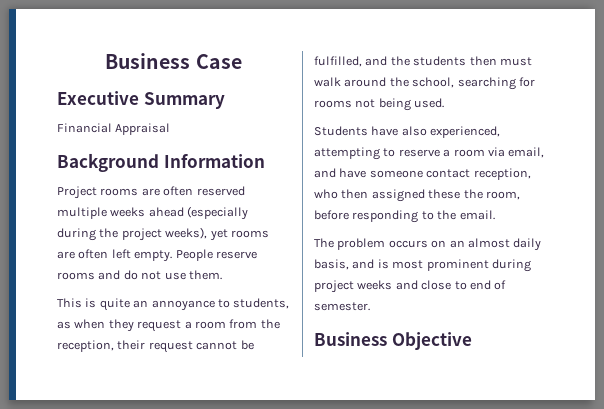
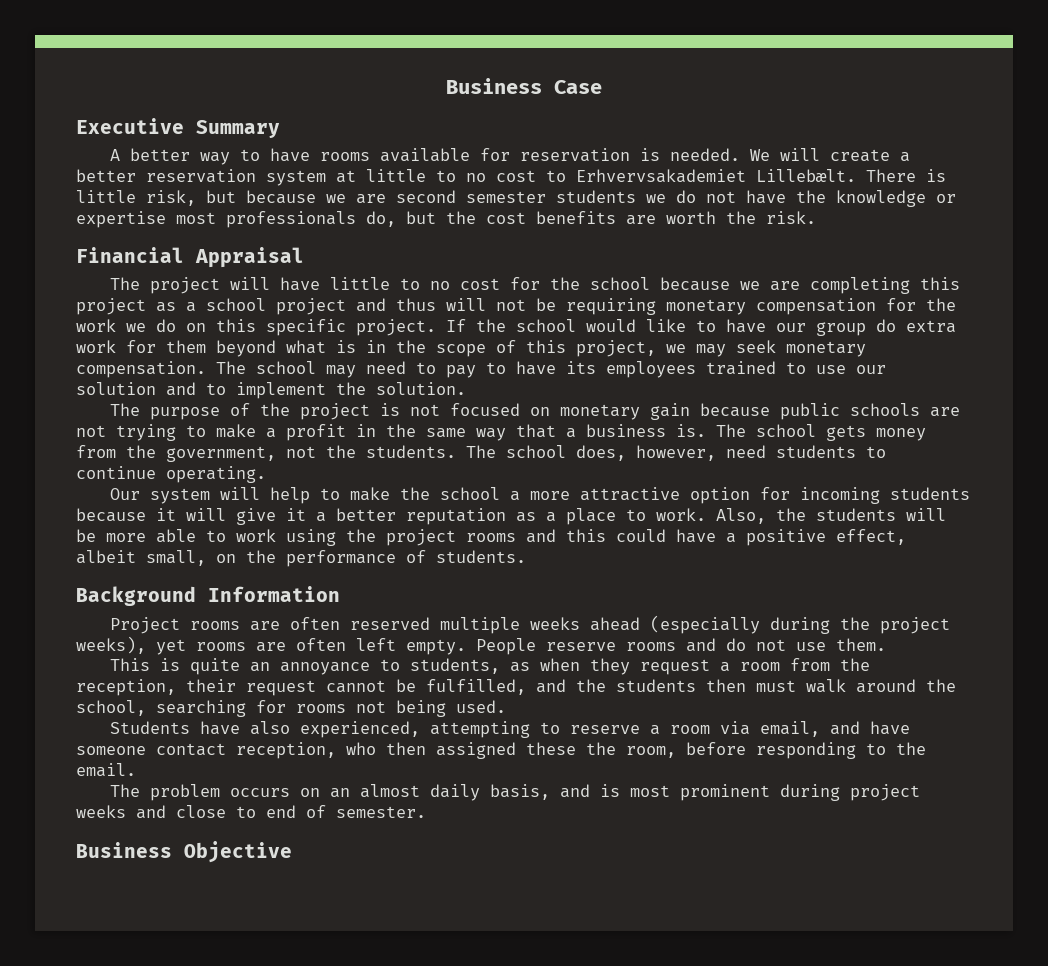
[57,123,171,135] Financial Appraisal -> [109,148,910,165] [76,169,946,186] [76,190,956,207] [76,211,816,228] [76,247,304,268] [109,277,960,294] [76,298,956,315] [76,319,956,336] [76,340,866,357] [76,361,886,378] [76,382,466,399] [109,403,960,420] [76,424,926,441] [76,445,886,462] [76,466,266,483] [109,487,970,504] [76,508,946,525] [76,529,906,546] [76,550,526,567] A better way to have rooms available for reservation is needed. We will create a better reservation system at little to no cost to Erhvervsakademiet Lillebælt. There is little risk, but because we are second semester students we do not have the knowledge or expertise most professionals do, but the cost benefits are worth the risk. // Financial Appraisal // The project will have little to no cost for the school because we are completing this project as a school project and thus will not be requiring monetary compensation for the work we do on this specific project. If the school would like to have our group do extra work for them beyond what is in the scope of this project, we may seek monetary compensation. The school may need to pay to have its employees trained to use our solution and to implement the solution. // The purpose of the project is not focused on monetary gain because public schools are not trying to make a profit in the same way that a business is. The school gets money from the government, not the students. The school does, however, need students to continue operating. // Our system will help to make the school a more attractive option for incoming students because it will give it a better reputation as a place to work. Also, the students will be more able to work using the project rooms and this could have a positive effect, albeit small, on the performance of students.

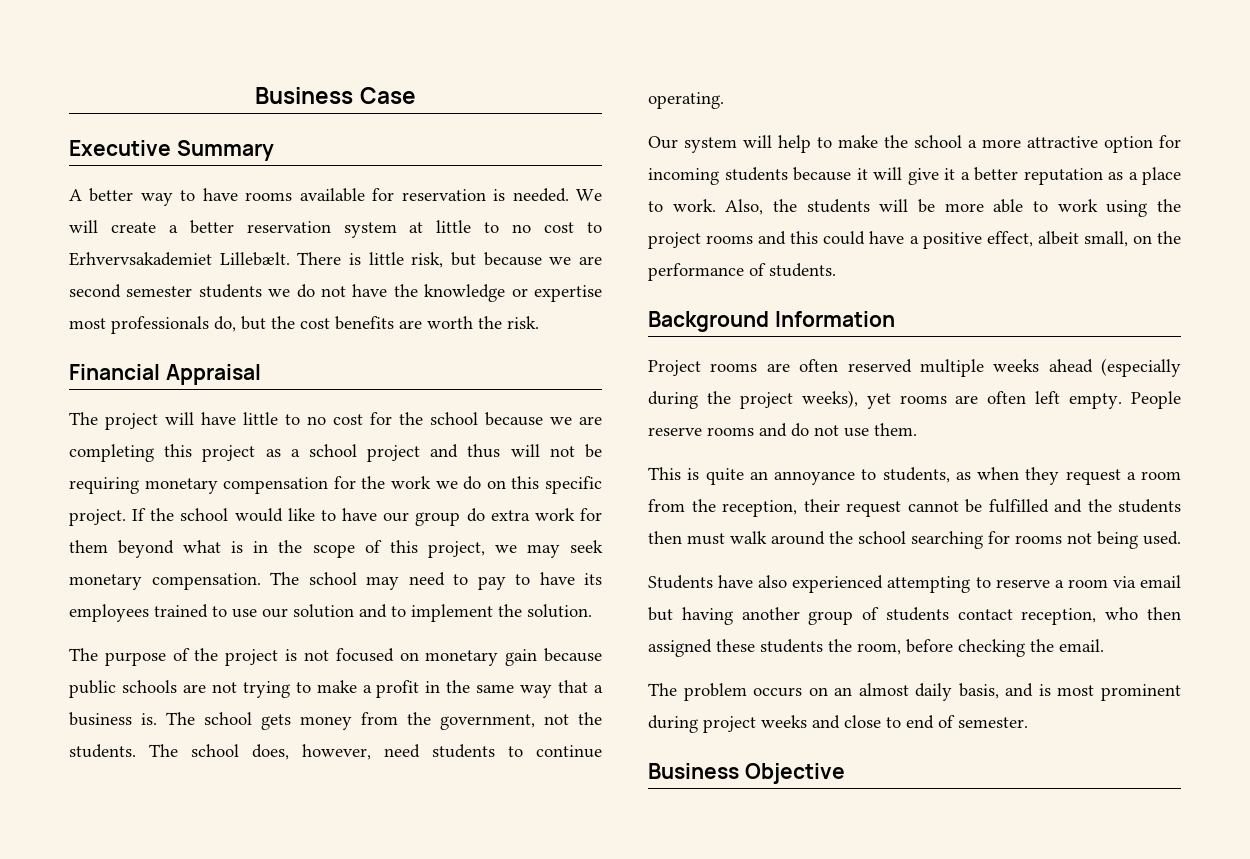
[426,679,526,695] fulfilled, -> [988,499,1049,513] fulfilled
[76,700,146,716] school, -> [858,531,906,544] school
[299,721,420,738] experienced, -> [792,575,884,593] experienced
[759,721,910,737] [76,746,146,755] email, and have someone -> [1140,575,1181,588] [648,607,949,625] email but having another group of students
(576, 748) none -> [760,639,823,653] students
[756,742,886,759] responding to -> [958,639,1025,657] checking

